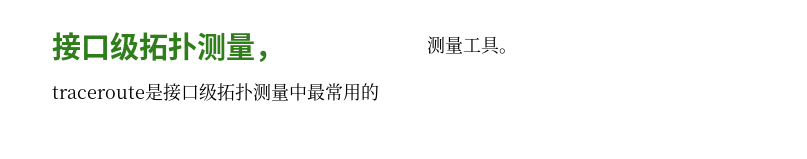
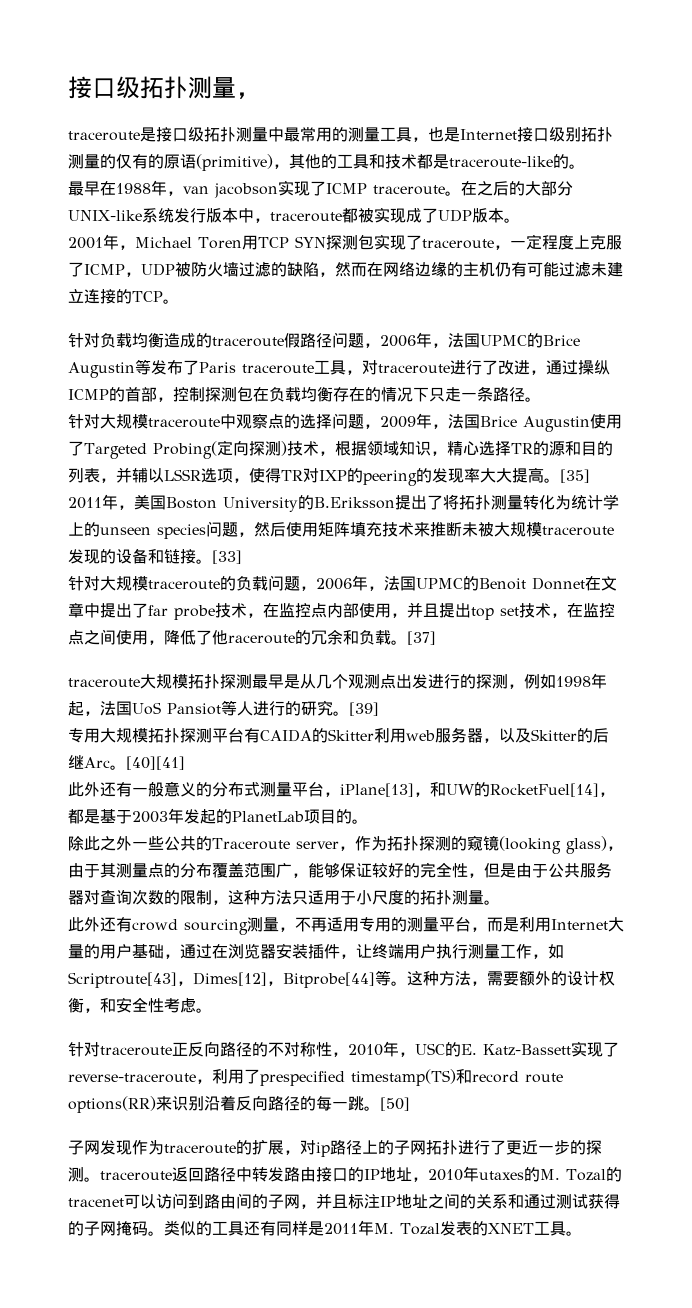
(500, 45) none -> [412,127,613,142] [68,154,585,171] [68,180,573,198] [68,207,520,223] [68,234,622,250] [68,261,623,277] [68,289,179,304] [68,332,580,348] [68,359,610,378] [68,386,541,402] [68,413,622,432] [68,440,613,459] [68,467,590,486] [68,494,619,512] [68,521,614,539] [68,548,242,564] [68,575,617,591] [68,602,615,620] [68,629,436,645] [68,673,607,689] [68,700,379,716] [68,727,609,743] [68,755,185,770] [68,781,615,797] [68,808,368,824] [68,835,623,854] [68,862,612,878] [68,889,500,905] [68,917,624,935] [68,943,564,959] [68,970,615,988] [68,997,212,1013] [68,1041,619,1057] [68,1069,563,1086] [68,1095,410,1113] [68,1140,602,1157] [68,1166,622,1182] [68,1193,620,1209] [68,1220,566,1236] ，也是Internet接口级别拓扑测量的仅有的原语(primitive)，其他的工具和技术都是traceroute-like的。 // 最早在1988年，van jacobson实现了ICMP traceroute。在之后的大部分UNIX-like系统发行版本中，traceroute都被实现成了UDP版本。 // 2001年，Michael Toren用TCP SYN探测包实现了traceroute，一定程度上克服了ICMP，UDP被防火墙过滤的缺陷，然而在网络边缘的主机仍有可能过滤未建立连接的TCP。 // 针对负载均衡造成的traceroute假路径问题，2006年，法国UPMC的Brice Augustin等发布了Paris traceroute工具，对traceroute进行了改进，通过操纵ICMP的首部，控制探测包在负载均衡存在的情况下只走一条路径。 // 针对大规模traceroute中观察点的选择问题，2009年，法国Brice Augustin使用了Targeted Probing(定向探测)技术，根据领域知识，精心选择TR的源和目的列表，并辅以LSSR选项，使得TR对IXP的peering的发现率大大提高。[35] 2011年，美国Boston University的B.Eriksson提出了将拓扑测量转化为统计学上的unseen species问题，然后使用矩阵填充技术来推断未被大规模traceroute发现的设备和链接。[33] // 针对大规模traceroute的负载问题，2006年，法国UPMC的Benoit Donnet在文章中提出了far probe技术，在监控点内部使用，并且提出top set技术，在监控点之间使用，降低了他raceroute的冗余和负载。[37] // traceroute大规模拓扑探测最早是从几个观测点出发进行的探测，例如1998年起，法国UoS Pansiot等人进行的研究。[39] // 专用大规模拓扑探测平台有CAIDA的Skitter利用web服务器，以及Skitter的后继Arc。[40][41] // 此外还有一般意义的分布式测量平台，iPlane[13]，和UW的RocketFuel[14]，都是基于2003年发起的PlanetLab项目的。 // 除此之外一些公共的Traceroute server，作为拓扑探测的窥镜(looking glass)，由于其测量点的分布覆盖范围广，能够保证较好的完全性，但是由于公共服务器对查询次数的限制，这种方法只适用于小尺度的拓扑测量。 // 此外还有crowd sourcing测量，不再适用专用的测量平台，而是利用Internet大量的用户基础，通过在浏览器安装插件，让终端用户执行测量工作，如Scriptroute[43]，Dimes[12]，Bitprobe[44]等。这种方法，需要额外的设计权衡，和安全性考虑。 // 针对traceroute正反向路径的不对称性，2010年，USC的E. Katz-Bassett实现了reverse-traceroute，利用了prespecified timestamp(TS)和record route options(RR)来识别沿着反向路径的每一跳。[50] // 子网发现作为traceroute的扩展，对ip路径上的子网拓扑进行了更近一步的探测。traceroute返回路径中转发路由接口的IP地址，2010年utaxes的M. Tozal的tracenet可以访问到路由间的子网，并且标注IP地址之间的关系和通过测试获得的子网掩码。类似的工具还有同样是2011年M. Tozal发表的XNET工具

